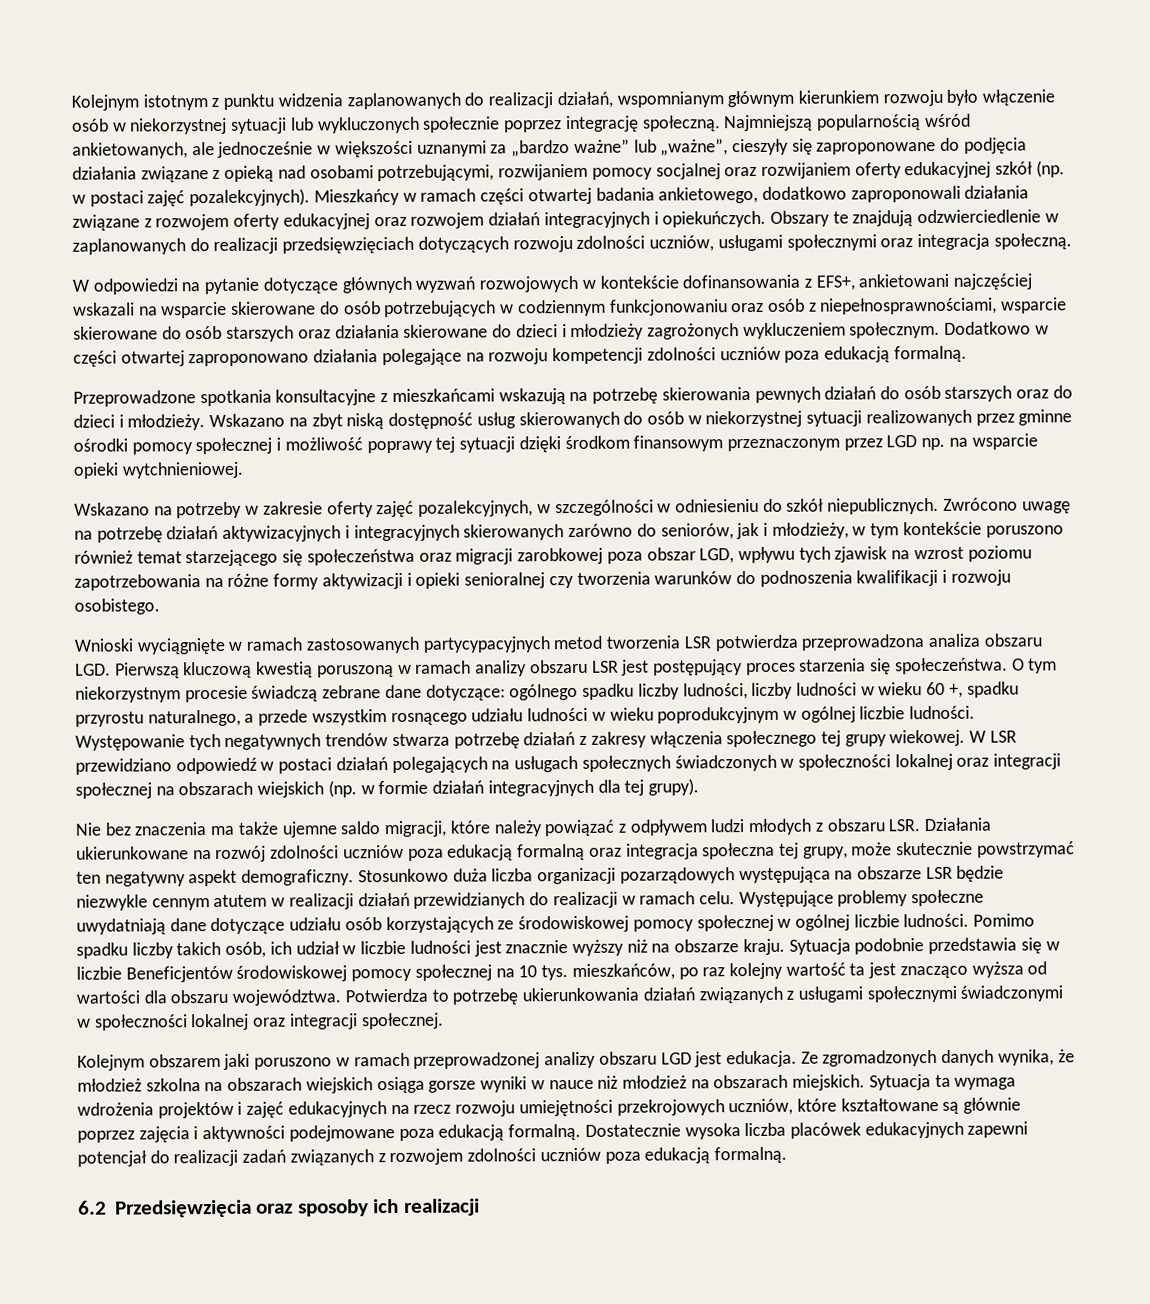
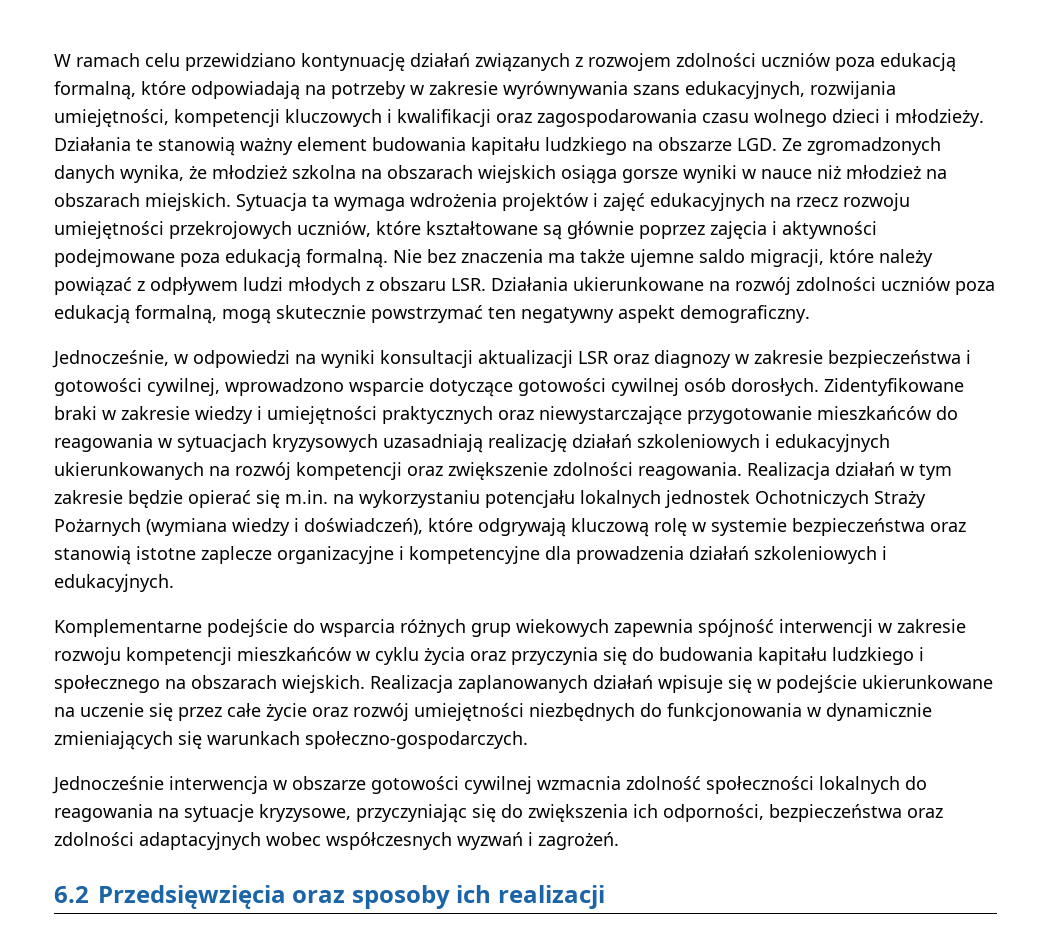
[71,89,1056,111] [72,113,971,135] [72,137,1027,159] [72,160,1065,183] [72,185,1030,207] [72,209,1059,231] [72,233,1072,255] [72,273,1033,295] [73,297,1068,319] [73,321,1049,342] [73,345,967,367] [73,385,1073,407] [73,409,1073,431] [73,433,1038,455] [73,461,244,479] [74,497,1071,519] [74,521,1064,543] [74,545,1032,567] [74,569,1011,591] [74,598,160,615] [74,633,1042,655] [75,657,1058,679] [75,681,1019,703] [75,705,976,727] [75,729,1017,751] [75,753,1062,775] [75,778,699,799] [75,817,993,838] [76,841,1075,863] [76,865,1005,887] [76,889,985,911] [76,913,1036,935] [76,937,1060,959] [76,961,1048,983] [76,985,1064,1006] [77,1012,444,1031] [77,1050,797,1071] Kolejnym istotnym z punktu widzenia zaplanowanych do realizacji działań, wspomnianym głównym kierunkiem rozwoju było włączenie osób w niekorzystnej sytuacji lub wykluczonych społecznie poprzez integrację społeczną. Najmniejszą popularnością wśród ankietowanych, ale jednocześnie w większości uznanymi za „bardzo ważne” lub „ważne”, cieszyły się zaproponowane do podjęcia działania związane z opieką nad osobami potrzebującymi, rozwijaniem pomocy socjalnej oraz rozwijaniem oferty edukacyjnej szkół (np. w postaci zajęć pozalekcyjnych). Mieszkańcy w ramach części otwartej badania ankietowego, dodatkowo zaproponowali działania związane z rozwojem oferty edukacyjnej oraz rozwojem działań integracyjnych i opiekuńczych. Obszary te znajdują odzwierciedlenie w zaplanowanych do realizacji przedsięwzięciach dotyczących rozwoju zdolności uczniów, usługami społecznymi oraz integracja społeczną. // W odpowiedzi na pytanie dotyczące głównych wyzwań rozwojowych w kontekście dofinansowania z EFS+, ankietowani najczęściej wskazali na wsparcie skierowane do osób potrzebujących w codziennym funkcjonowaniu oraz osób z niepełnosprawnościami, wsparcie skierowane do osób starszych oraz działania skierowane do dzieci i młodzieży zagrożonych wykluczeniem społecznym. Dodatkowo w części otwartej zaproponowano działania polegające na rozwoju kompetencji zdolności uczniów poza edukacją formalną. // Przeprowadzone spotkania konsultacyjne z mieszkańcami wskazują na potrzebę skierowania pewnych działań do osób starszych oraz do dzieci i młodzieży. Wskazano na zbyt niską dostępność usług skierowanych do osób w niekorzystnej sytuacji realizowanych przez gminne ośrodki pomocy społecznej i możliwość poprawy tej sytuacji dzięki środkom finansowym przeznaczonym przez LGD np. na wsparcie opieki wytchnieniowej. // Wskazano na potrzeby w zakresie oferty zajęć pozalekcyjnych, w szczególności w odniesieniu do szkół niepublicznych. Zwrócono uwagę na potrzebę działań aktywizacyjnych i integracyjnych skierowanych zarówno do seniorów, jak i młodzieży, w tym kontekście poruszono również temat starzejącego się społeczeństwa oraz migracji zarobkowej poza obszar LGD, wpływu tych zjawisk na wzrost poziomu zapotrzebowania na różne formy aktywizacji i opieki senioralnej czy tworzenia warunków do podnoszenia kwalifikacji i rozwoju osobistego. // Wnioski wyciągnięte w ramach zastosowanych partycypacyjnych metod tworzenia LSR potwierdza przeprowadzona analiza obszaru LGD. Pierwszą kluczową kwestią poruszoną w ramach analizy obszaru LSR jest postępujący proces starzenia się społeczeństwa. O tym niekorzystnym procesie świadczą zebrane dane dotyczące: ogólnego spadku liczby ludności, liczby ludności w wieku 60 +, spadku przyrostu naturalnego, a przede wszystkim rosnącego udziału ludności w wieku poprodukcyjnym w ogólnej liczbie ludności. Występowanie tych negatywnych trendów stwarza potrzebę działań z zakresy włączenia społecznego tej grupy wiekowej. W LSR przewidziano odpowiedź w postaci działań polegających na usługach społecznych świadczonych w społeczności lokalnej oraz integracji społecznej na obszarach wiejskich (np. w formie działań integracyjnych dla tej grupy). // Nie bez znaczenia ma także ujemne saldo migracji, które należy powiązać z odpływem ludzi młodych z obszaru LSR. Działania ukierunkowane na rozwój zdolności uczniów poza edukacją formalną oraz integracja społeczna tej grupy, może skutecznie powstrzymać ten negatywny aspekt demograficzny. Stosunkowo duża liczba organizacji pozarządowych występująca na obszarze LSR będzie niezwykle cennym atutem w realizacji działań przewidzianych do realizacji w ramach celu. Występujące problemy społeczne uwydatniają dane dotyczące udziału osób korzystających ze środowiskowej pomocy społecznej w ogólnej liczbie ludności. Pomimo spadku liczby takich osób, ich udział w liczbie ludności jest znacznie wyższy niż na obszarze kraju. Sytuacja podobnie przedstawia się w liczbie Beneficjentów środowiskowej pomocy społecznej na 10 tys. mieszkańców, po raz kolejny wartość ta jest znacząco wyższa od wartości dla obszaru województwa. Potwierdza to potrzebę ukierunkowania działań związanych z usługami społecznymi świadczonymi w społeczności lokalnej oraz integracji społecznej. // Kolejnym obszarem jaki poruszono w ramach przeprowadzonej analizy obszaru LGD jest edukacja. -> [54,53,956,72] [54,81,896,100] [54,109,984,127] [54,137,777,156] W ramach celu przewidziano kontynuację działań związanych z rozwojem zdolności uczniów poza edukacją formalną, które odpowiadają na potrzeby w zakresie wyrównywania szans edukacyjnych, rozwijania umiejętności, kompetencji kluczowych i kwalifikacji oraz zagospodarowania czasu wolnego dzieci i młodzieży. Działania te stanowią ważny element budowania kapitału ludzkiego na obszarze LGD.
[584,1121,1029,1140] [77,1146,787,1167] Dostatecznie wysoka liczba placówek edukacyjnych zapewni potencjał do realizacji zadań związanych z rozwojem zdolności uczniów poza edukacją formalną. -> [393,249,933,267] [54,277,995,296] [54,305,810,324] [52,350,971,368] [54,378,964,397] [54,406,958,425] [54,434,890,453] [54,462,952,480] [54,490,926,508] [54,518,966,537] [54,546,887,565] [54,574,174,592] [54,619,966,637] [54,647,924,665] [54,675,993,693] [54,703,932,721] [54,731,528,750] [52,776,927,794] [54,804,943,823] [54,832,619,850] Nie bez znaczenia ma także ujemne saldo migracji, które należy powiązać z odpływem ludzi młodych z obszaru LSR. Działania ukierunkowane na rozwój zdolności uczniów poza edukacją formalną, mogą skutecznie powstrzymać ten negatywny aspekt demograficzny. // Jednocześnie, w odpowiedzi na wyniki konsultacji aktualizacji LSR oraz diagnozy w zakresie bezpieczeństwa i gotowości cywilnej, wprowadzono wsparcie dotyczące gotowości cywilnej osób dorosłych. Zidentyfikowane braki w zakresie wiedzy i umiejętności praktycznych oraz niewystarczające przygotowanie mieszkańców do reagowania w sytuacjach kryzysowych uzasadniają realizację działań szkoleniowych i edukacyjnych ukierunkowanych na rozwój kompetencji oraz zwiększenie zdolności reagowania. Realizacja działań w tym zakresie będzie opierać się m.in. na wykorzystaniu potencjału lokalnych jednostek Ochotniczych Straży Pożarnych (wymiana wiedzy i doświadczeń), które odgrywają kluczową rolę w systemie bezpieczeństwa oraz stanowią istotne zaplecze organizacyjne i kompetencyjne dla prowadzenia działań szkoleniowych i edukacyjnych. // Komplementarne podejście do wsparcia różnych grup wiekowych zapewnia spójność interwencji w zakresie rozwoju kompetencji mieszkańców w cyklu życia oraz przyczynia się do budowania kapitału ludzkiego i społecznego na obszarach wiejskich. Realizacja zaplanowanych działań wpisuje się w podejście ukierunkowane na uczenie się przez całe życie oraz rozwój umiejętności niezbędnych do funkcjonowania w dynamicznie zmieniających się warunkach społeczno-gospodarczych. // Jednocześnie interwencja w obszarze gotowości cywilnej wzmacnia zdolność społeczności lokalnych do reagowania na sytuacje kryzysowe, przyczyniając się do zwiększenia ich odporności, bezpieczeństwa oraz zdolności adaptacyjnych wobec współczesnych wyzwań i zagrożeń.

